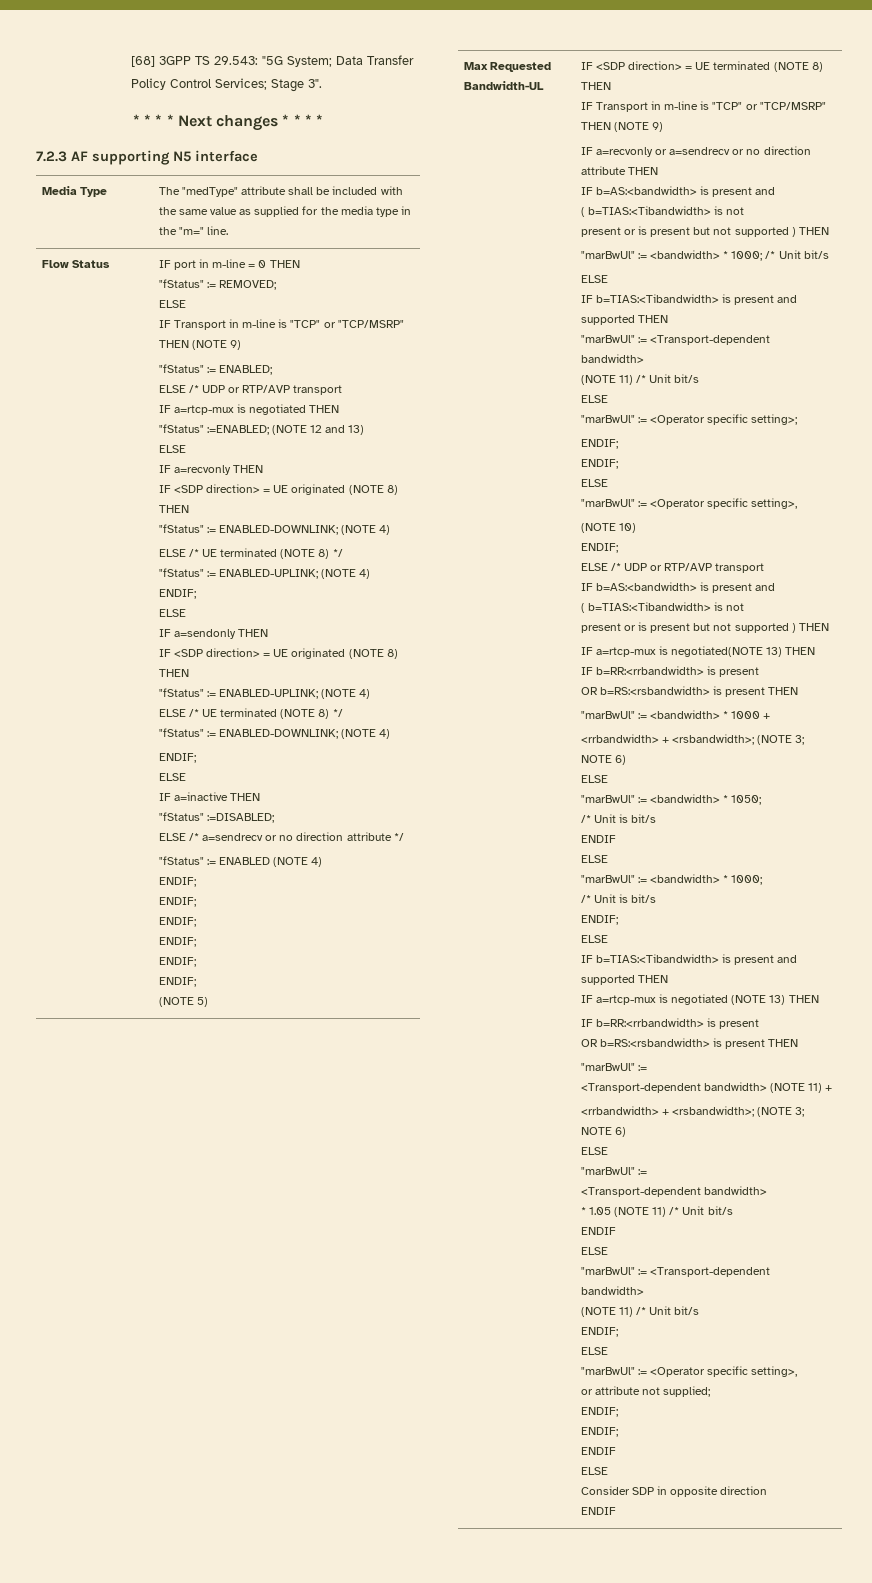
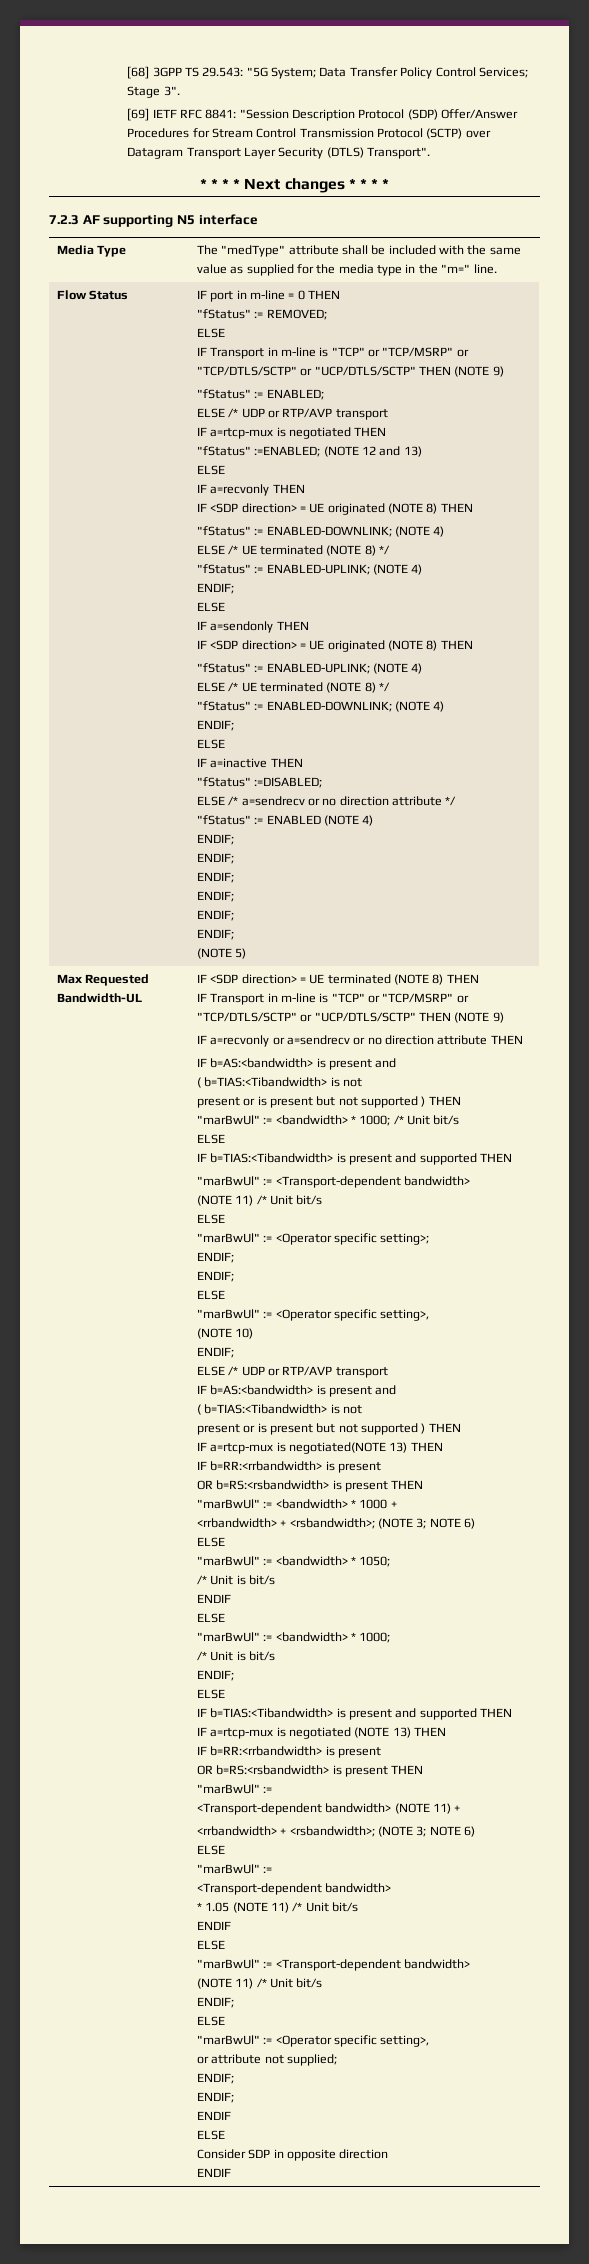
(322, 83) none -> [127,108,519,121] [127,128,491,139] [127,147,431,159] // [69] IETF RFC 8841: "Session Description Protocol (SDP) Offer/Answer Procedures for Stream Control Transmission Protocol (SCTP) over Datagram Transport Layer Security (DTLS) Transport".
(404, 324) none -> [456,349,469,357] [196,366,416,376] or "TCP/DTLS/SCTP" or "UCP/DTLS/SCTP"
(826, 106) none -> [456,995,469,1003] [196,1012,416,1022] or "TCP/DTLS/SCTP" or "UCP/DTLS/SCTP"

